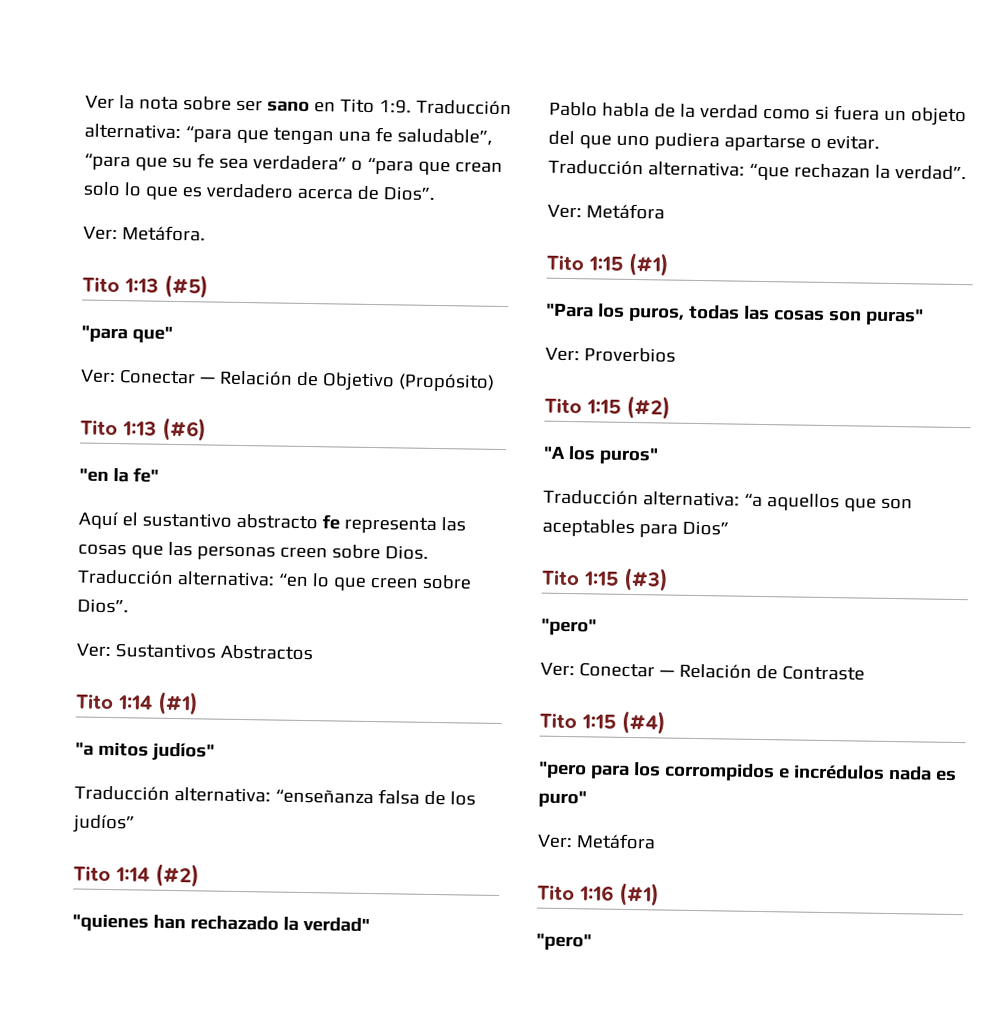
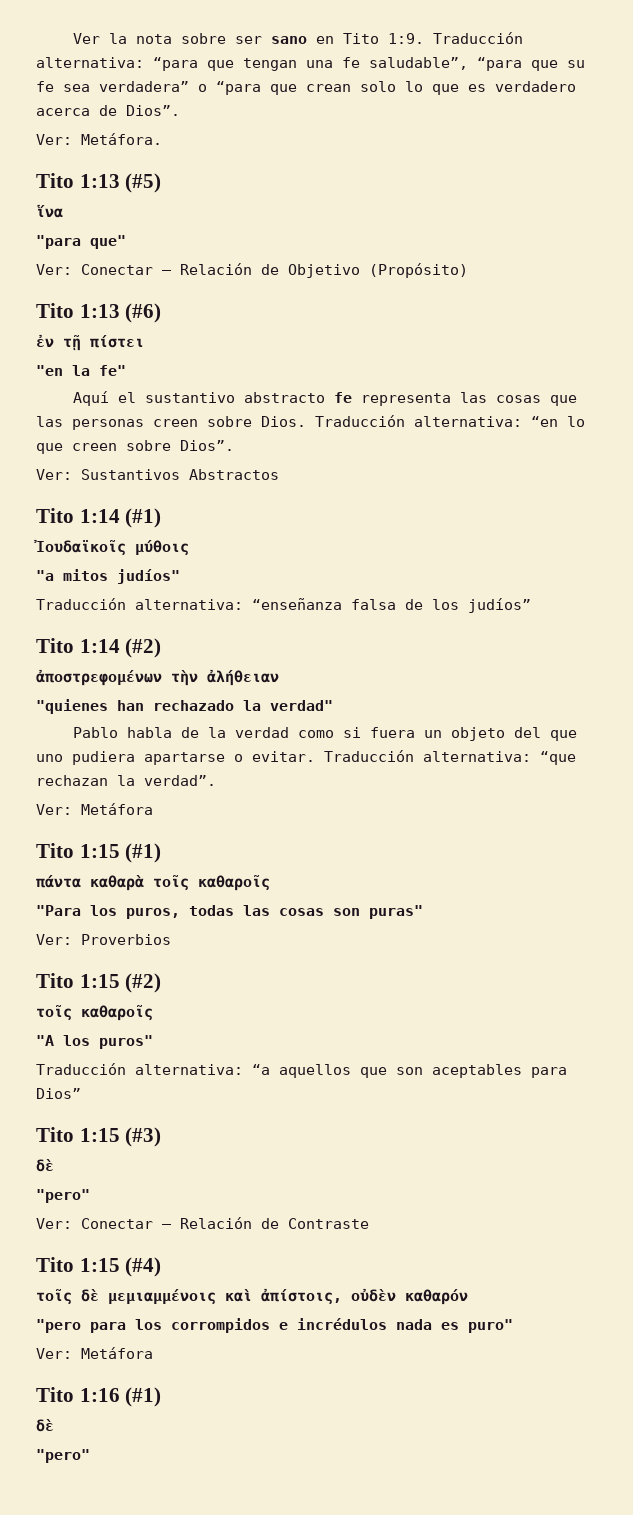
(209, 286) none -> [36,204,63,218] // ἵνα
(207, 429) none -> [36,334,144,351] // ἐν τῇ πίστει
(199, 703) none -> [34,539,189,556] // Ἰουδαϊκοῖς μύθοις
(200, 875) none -> [36,669,279,686] // ἀποστρεφομένων τὴν ἀλήθειαν
(670, 264) none -> [36,875,270,891] // πάντα καθαρὰ τοῖς καθαροῖς
(671, 407) none -> [36,1005,153,1021] // τοῖς καθαροῖς
(669, 579) none -> [36,1159,54,1172] // δὲ
(666, 722) none -> [36,1288,468,1305] // τοῖς δὲ μεμιαμμένοις καὶ ἀπίστοις, οὐδὲν καθαρόν
(660, 894) none -> [36,1419,54,1432] // δὲ

